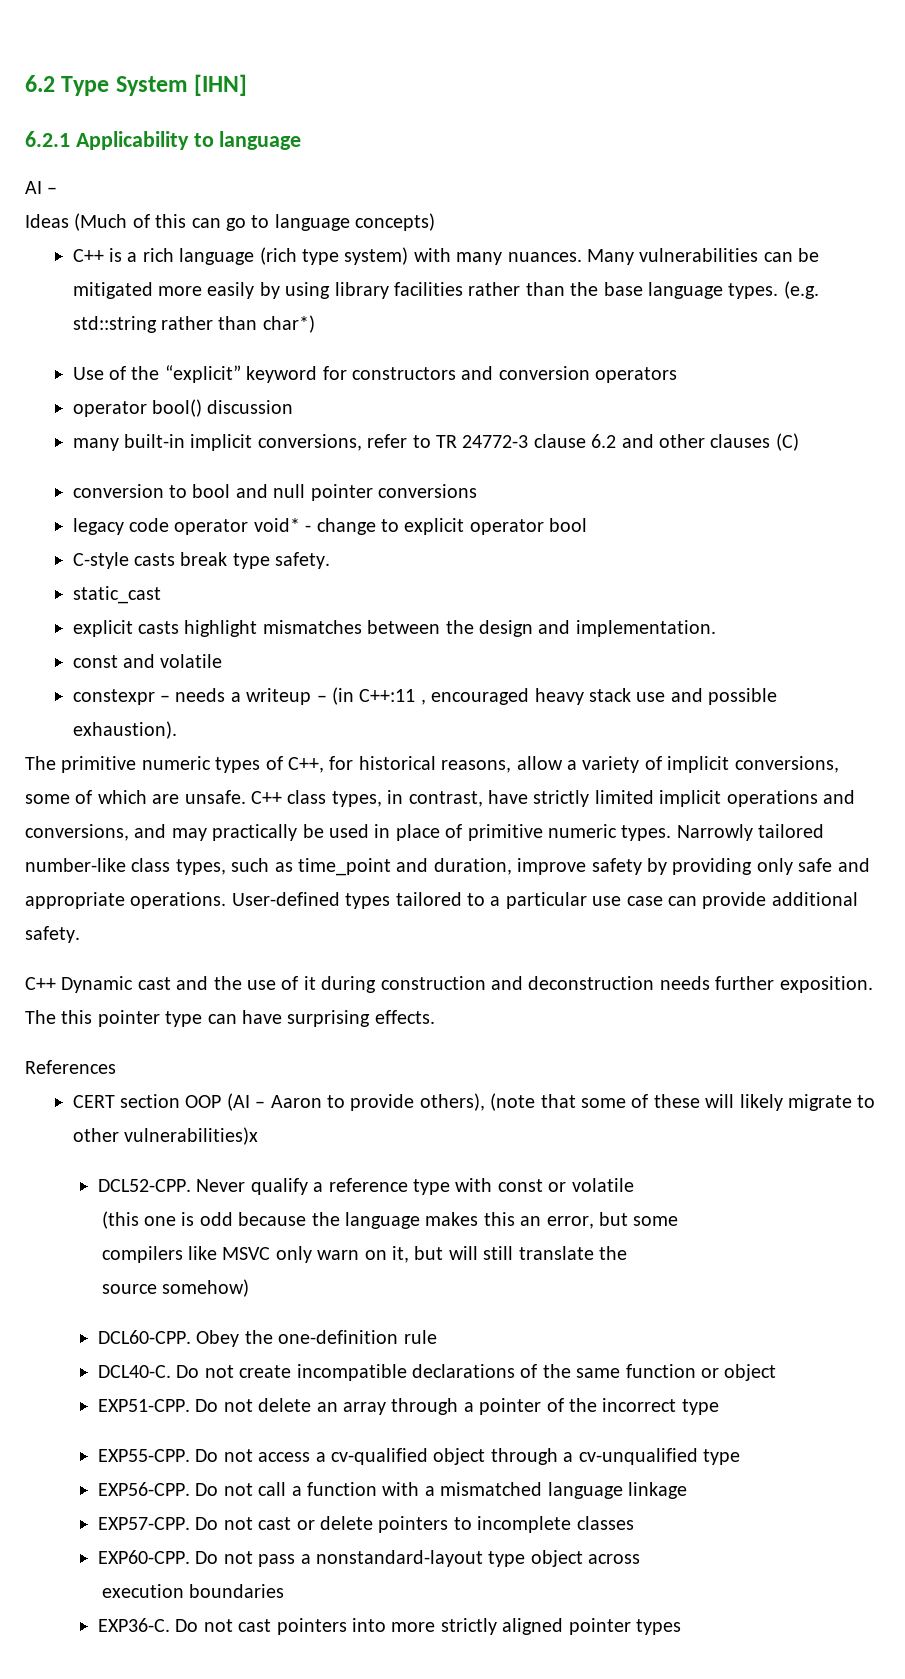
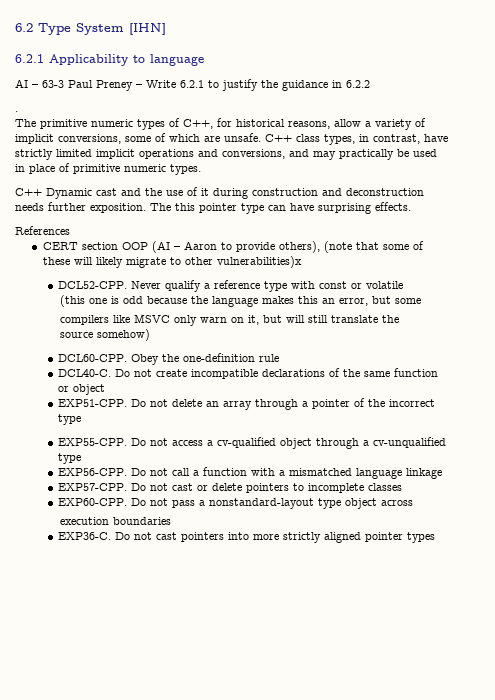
[25,213,436,231] [72,247,820,265] [72,281,819,299] [72,315,315,333] [72,365,678,383] [72,399,294,417] [72,433,799,451] [72,484,477,501] [72,518,588,535] [72,552,331,569] [72,586,161,604] [72,620,716,637] [72,654,223,668] [72,687,778,705] [72,721,177,739] // Ideas (Much of this can go to language concepts) // C++ is a rich language (rich type system) with many nuances. Many vulnerabilities can be mitigated more easily by using library facilities rather than the base language types. (e.g. std::string rather than char*) // Use of the “explicit” keyword for constructors and conversion operators // operator bool() discussion // many built-in implicit conversions, refer to TR 24772-3 clause 6.2 and other clauses (C) // conversion to bool and null pointer conversions // legacy code operator void* - change to explicit operator bool // C-style casts break type safety. // static_cast // explicit casts highlight mismatches between the design and implementation. // const and volatile // constexpr – needs a writeup – (in C++:11 , encouraged heavy stack use and possible exhaustion). -> [42,79,370,91] [15,111,18,112] 63-3 Paul Preney – Write 6.2.1 to justify the guidance in 6.2.2 // .
[676,824,825,841] [25,858,870,876] [25,892,858,909] [25,926,80,943] Narrowly tailored number-like class types, such as time_point and duration, improve safety by providing only safe and appropriate operations. User-defined types tailored to a particular use case can provide additional safety. -> (201, 169) none

